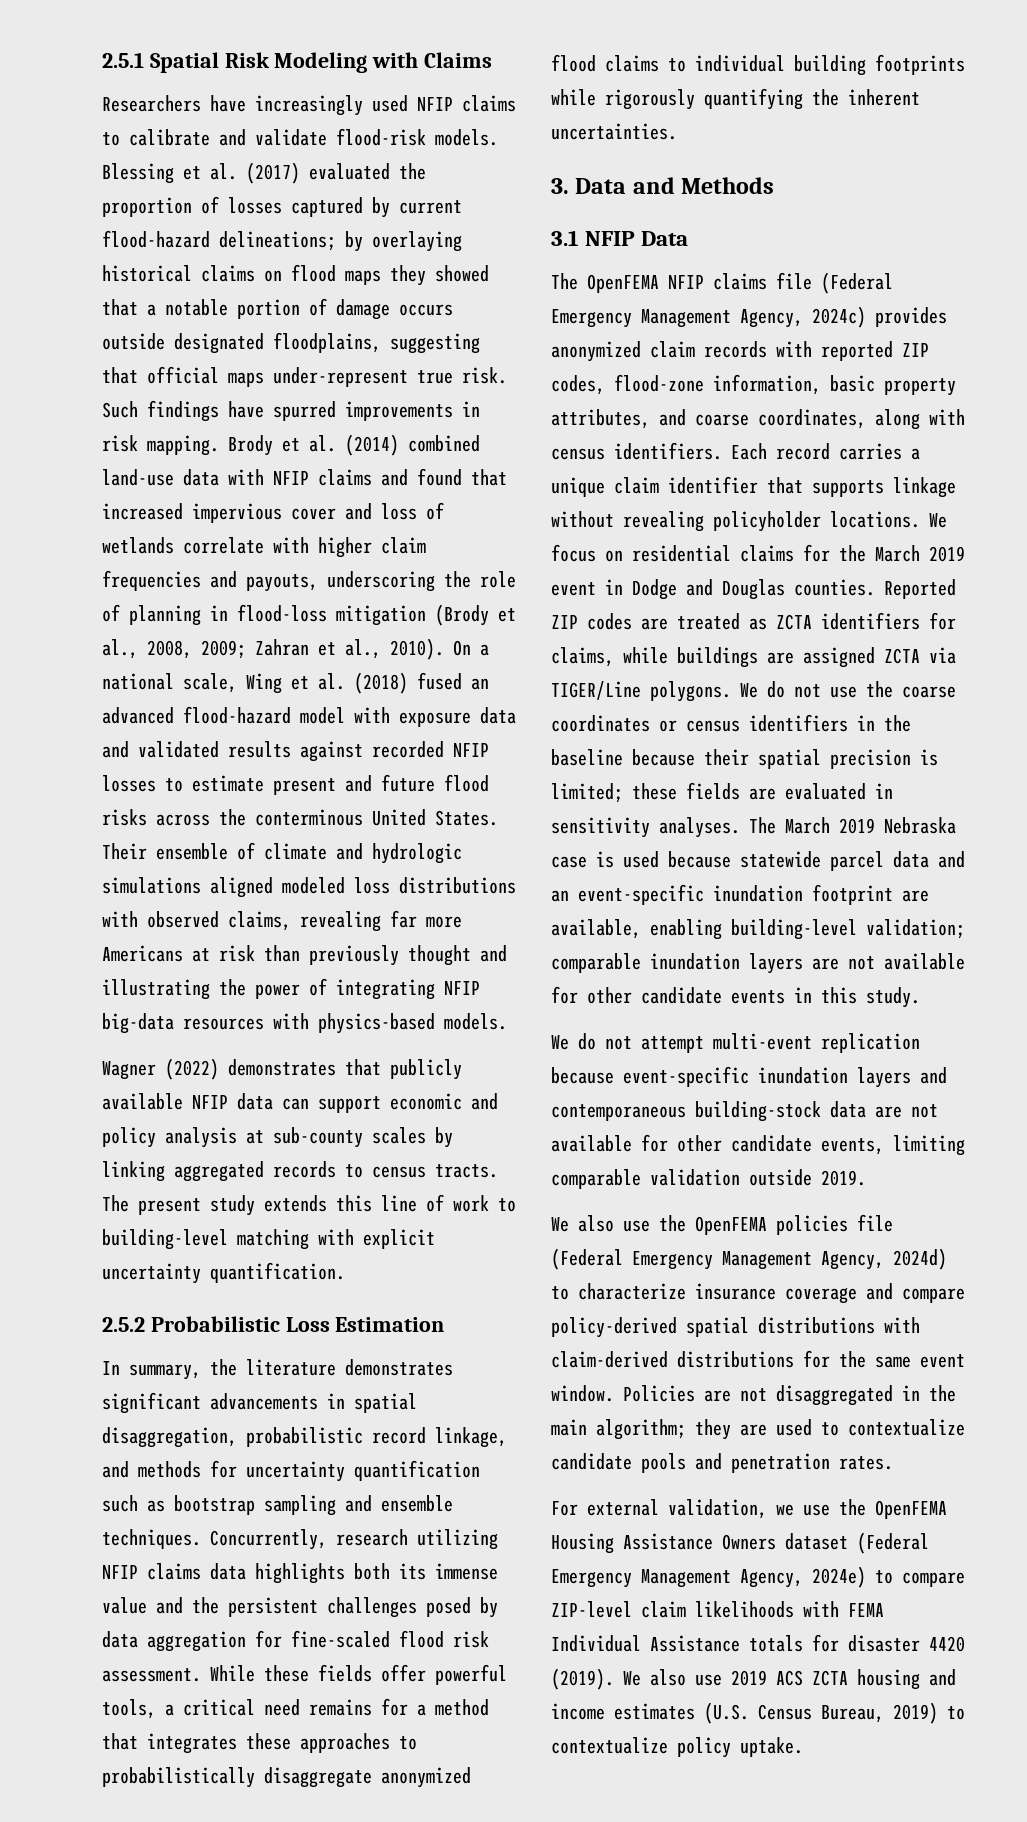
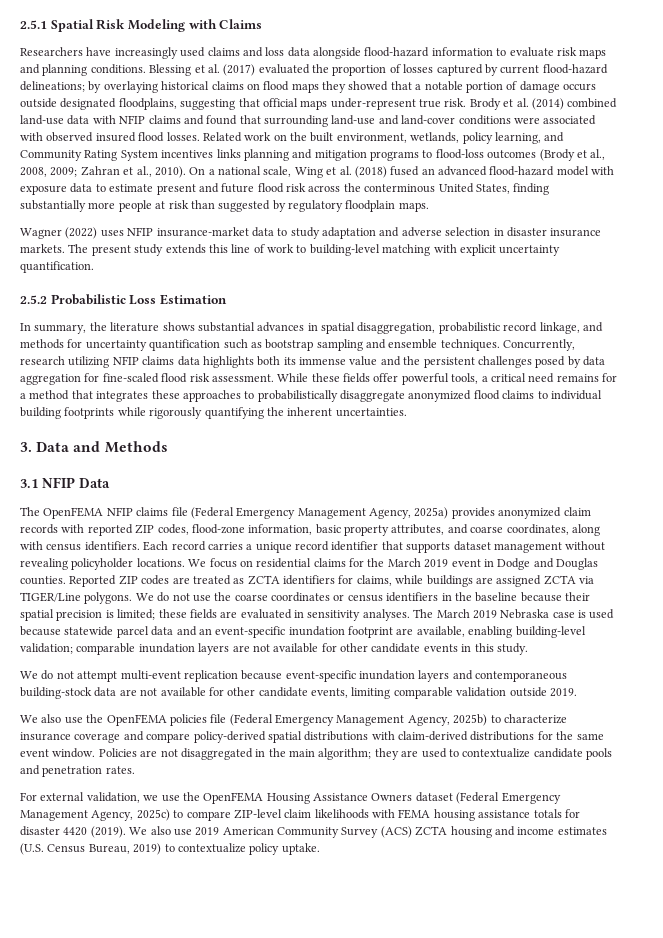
[417,95,516,112] [102,128,498,146] NFIP claims to calibrate and validate flood-risk models. -> [207,47,607,59] [20,64,146,76] claims and loss data alongside flood-hazard information to evaluate risk maps and planning conditions.
[102,400,480,422] [102,435,219,456] Such findings have spurred improvements in risk mapping. -> (467, 102) none
[102,502,444,523] [102,537,426,558] [102,570,516,592] [102,604,426,626] increased impervious cover and loss of wetlands correlate with higher claim frequencies and payouts, underscoring the role of planning in flood-loss mitigation -> [264,115,597,127] [20,132,565,144] [20,149,537,161] surrounding land-use and land-cover conditions were associated with observed insured flood losses. Related work on the built environment, wetlands, policy learning, and Community Rating System incentives links planning and mitigation programs to flood-loss outcomes
[102,741,489,762] [102,775,156,792] and validated results against recorded NFIP losses -> (93, 188) none
[102,809,147,826] risks -> [286,183,306,192] risk
[435,810,498,826] [102,842,462,864] [102,877,516,898] [102,910,462,932] [102,945,507,966] [102,978,480,1000] [102,1013,507,1034] [102,1058,462,1080] [102,1093,498,1113] [102,1127,453,1148] [102,1161,498,1182] States. Their ensemble of climate and hydrologic simulations aligned modeled loss distributions with observed claims, revealing far more Americans at risk than previously thought and illustrating the power of integrating NFIP big-data resources with physics-based models. // Wagner (2022) demonstrates that publicly available NFIP data can support economic and policy analysis at sub-county scales by linking aggregated records to census tracts. -> [475,183,550,195] [20,200,429,212] [20,227,602,239] [20,244,65,253] States, finding substantially more people at risk than suggested by regulatory floodplain maps. // Wagner (2022) uses NFIP insurance-market data to study adaptation and adverse selection in disaster insurance markets.
[345,1359,453,1376] [102,1392,318,1414] demonstrates significant advancements -> [162,322,305,332] shows substantial advances
[812,306,866,328] 2024c) -> [414,507,449,519] 2025a)
[614,477,659,494] claim -> [295,541,329,551] record
[893,477,956,498] linkage -> [453,541,562,553] dataset management
[893,1248,947,1270] 2024d) -> [453,714,488,726] 2025b)
[812,1566,866,1588] 2024e) -> [136,809,170,821] 2025c)
[551,1635,740,1652] Individual Assistance -> [433,809,531,821] housing assistance
[776,1670,803,1686] ACS -> [222,826,412,838] American Community Survey (ACS)

